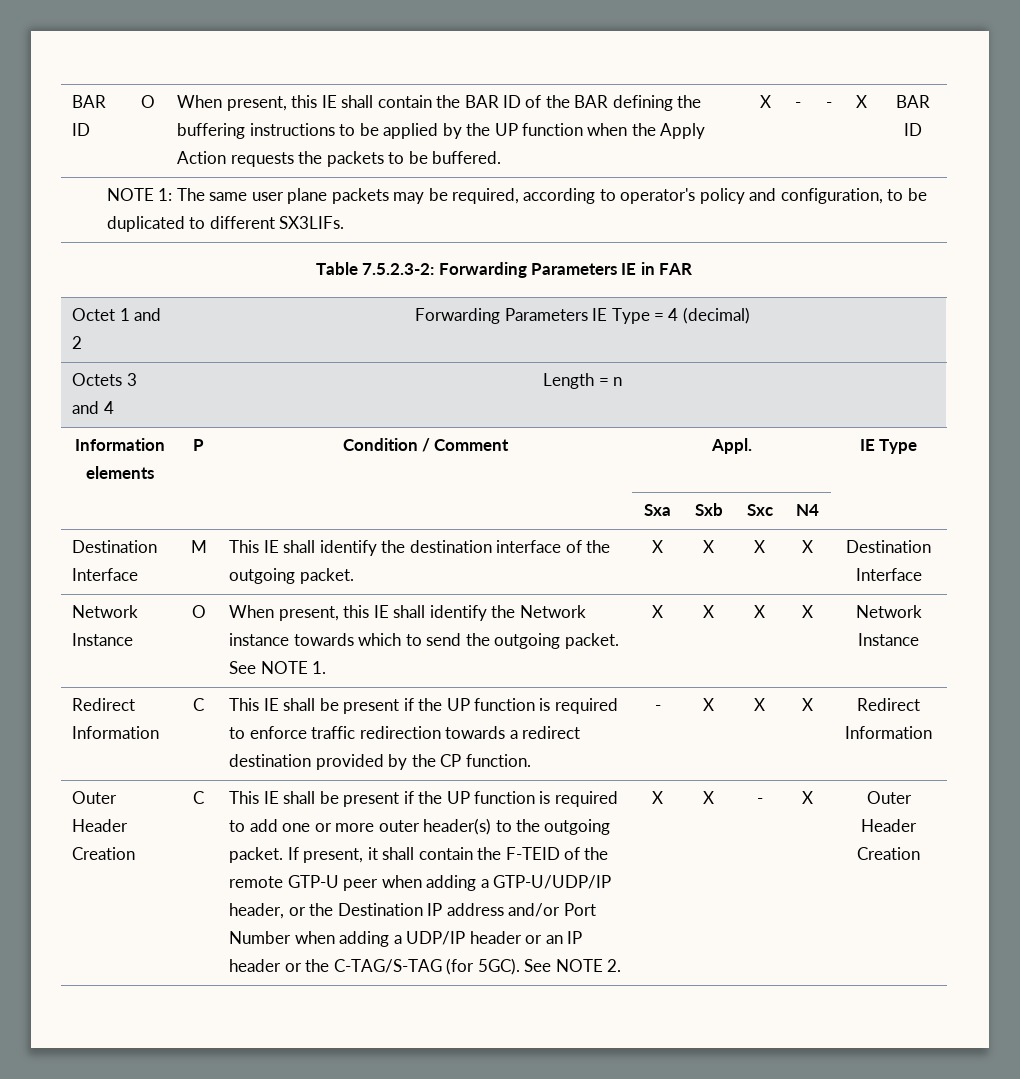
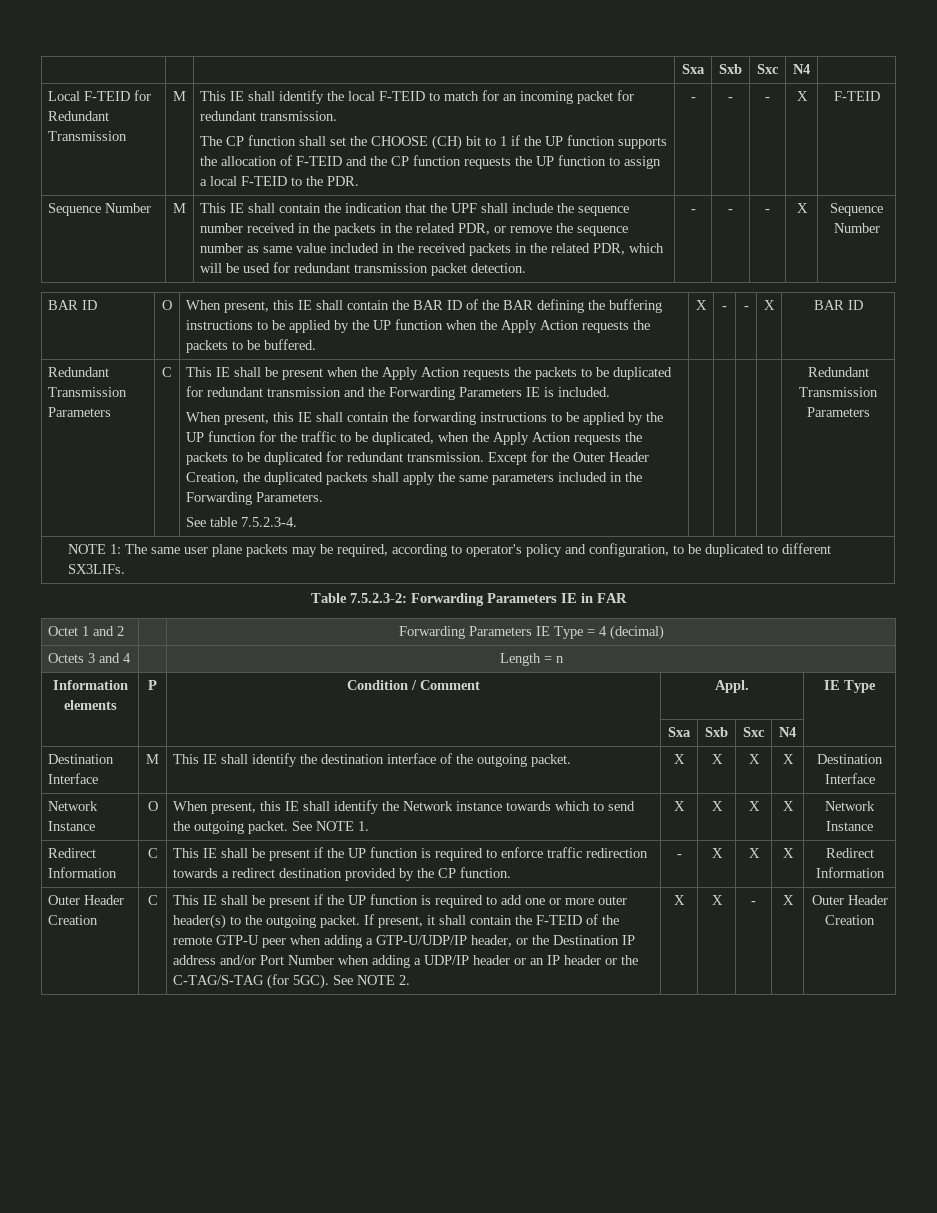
(72, 101) none -> [682,64,705,74] [719,64,742,74] [757,64,779,74] [793,64,810,74] [48,90,152,101] [48,111,110,121] [48,131,128,141] [173,91,186,101] [200,90,635,104] [200,111,338,121] [200,135,668,150] [200,155,662,169] [200,176,360,186] [690,97,696,101] [728,97,733,101] [765,97,770,101] [796,91,808,101] [833,91,880,101] [48,203,152,216] [173,203,186,213] [200,203,630,216] [200,223,629,236] [200,243,665,256] [200,262,527,276] [690,209,696,213] [728,209,733,213] [765,209,770,213] [796,203,808,213] [830,203,883,216] [833,223,880,233] | | | Sxa | Sxb | Sxc | N4 | // Local F-TEID for Redundant Transmission | M | This IE shall identify the local F-TEID to match for an incoming packet for redundant transmission. // The CP function shall set the CHOOSE (CH) bit to 1 if the UP function supports the allocation of F-TEID and the CP function requests the UP function to assign a local F-TEID to the PDR. | - | - | - | X | F-TEID // Sequence Number | M | This IE shall contain the indication that the UPF shall include the sequence number received in the packets in the related PDR, or remove the sequence number as same value included in the received packets in the related PDR, which will be used for redundant transmission packet detection. | - | - | - | X | Sequence Number //
(922, 129) none -> [48,367,110,377] [48,387,128,397] [48,407,112,417] [162,367,172,377] [186,367,673,380] [186,386,611,400] [186,411,664,425] [186,431,643,445] [186,451,650,465] [186,472,643,485] [186,492,324,505] [186,517,298,527] [807,367,869,377] [799,387,878,397] [806,407,870,417] // Redundant Transmission Parameters | C | This IE shall be present when the Apply Action requests the packets to be duplicated for redundant transmission and the Forwarding Parameters IE is included. // When present, this IE shall contain the forwarding instructions to be applied by the UP function for the traffic to be duplicated, when the Apply Action requests the packets to be duplicated for redundant transmission. Except for the Outer Header Creation, the duplicated packets shall apply the same parameters included in the Forwarding Parameters. // See table 7.5.2.3-4. | | | | | Redundant Transmission Parameters

